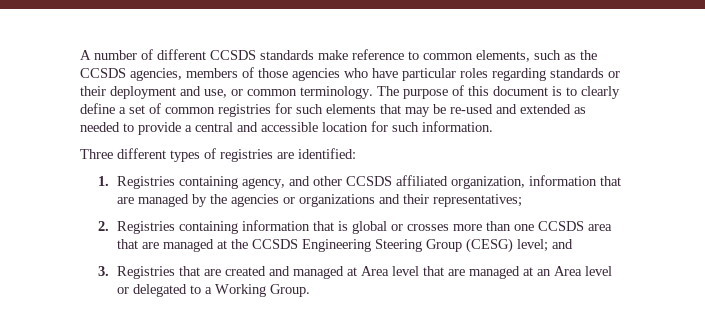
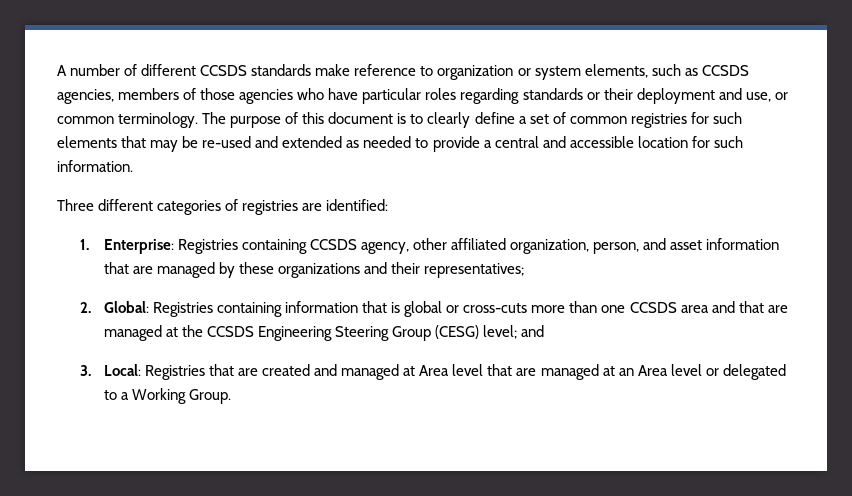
[423,53,473,60] common -> [437,65,581,80] organization or system
[580,50,597,60] the -> (698, 72) none
[170,150,200,162] types -> [157,200,222,215] categories
[116,175,525,189] Registries containing agency, and other CCSDS affiliated organization, -> [103,238,703,254] Enterprise: Registries containing CCSDS agency, other affiliated organization, person, and asset
[209,194,295,207] the agencies or -> [239,262,275,274] these
(110, 226) none -> [103,301,149,313] Global:
[406,224,449,231] crosses -> [463,303,528,313] cross-cuts
(612, 227) none -> [711,301,735,313] and
(110, 271) none -> [103,364,141,376] Local:

